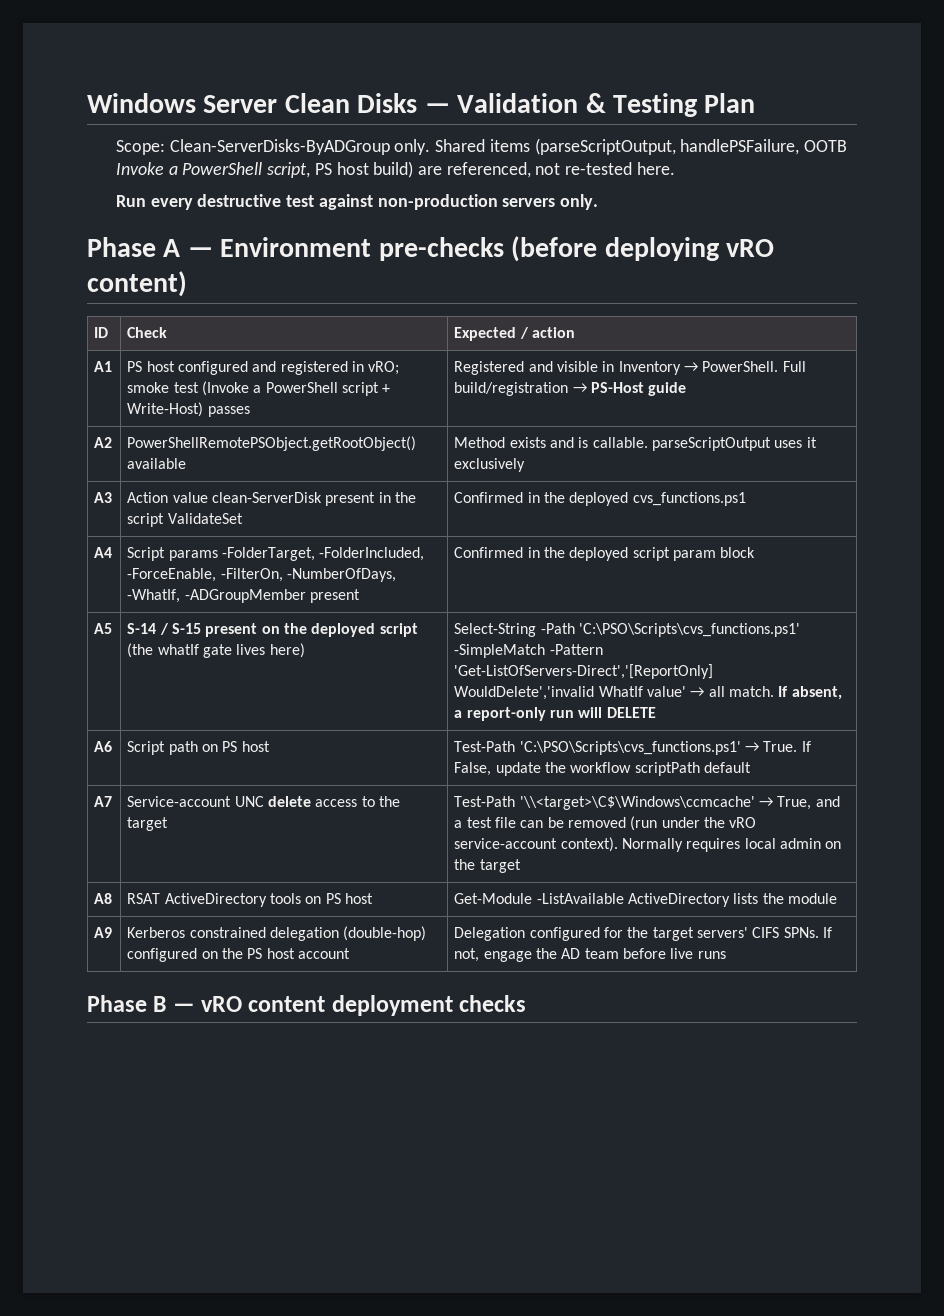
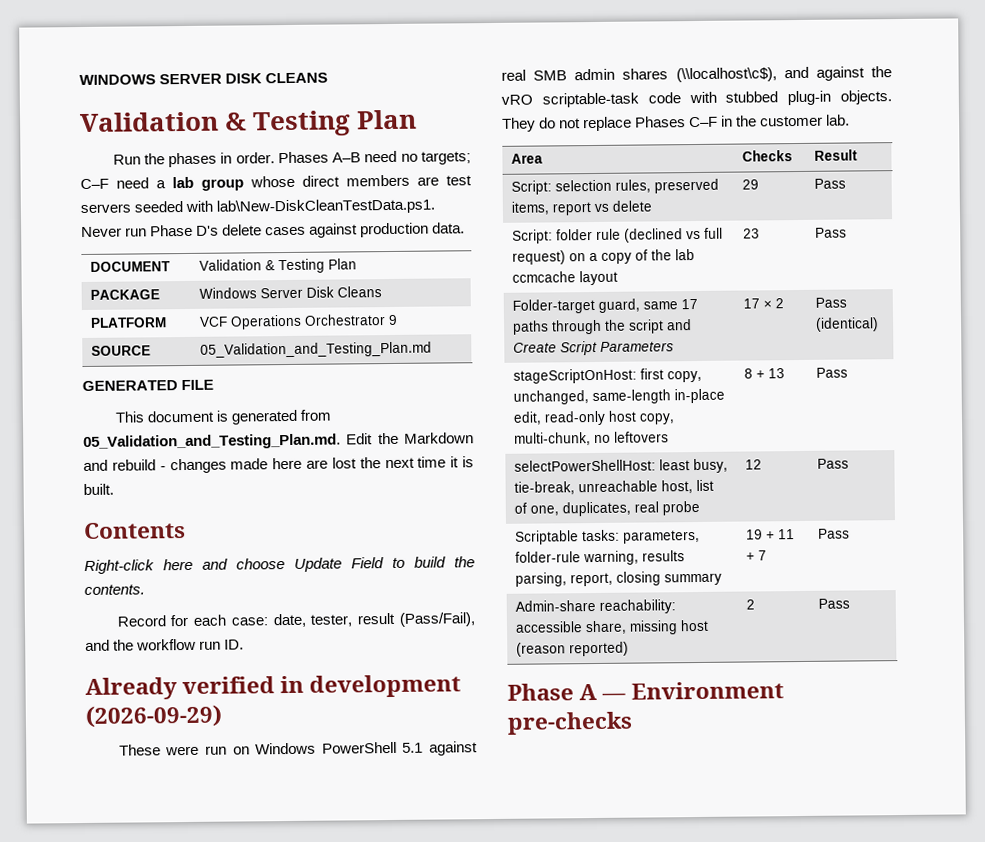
[87,93,756,117] [115,138,848,155] [115,161,675,178] [115,194,599,210] Windows Server Clean Disks — Validation & Testing Plan // Scope: Clean-ServerDisks-ByADGroup only. Shared items (parseScriptOutput, handlePSFailure, OOTB Invoke a PowerShell script, PS host build) are referenced, not re-tested here. // Run every destructive test against non-production servers only. -> [79,72,329,86] [79,109,418,137] [112,150,471,168] [80,174,472,191] [80,198,436,215] [81,222,466,238] [89,261,171,272] [198,258,357,274] [89,289,160,300] [198,286,382,299] [89,317,167,328] [198,314,398,330] [90,345,151,356] [199,341,432,358] [82,379,215,392] [114,409,331,425] [83,432,474,451] [83,456,474,474] [83,483,114,495] [83,522,186,539] [84,556,475,574] [84,584,145,595] [116,612,477,628] [85,638,245,651] [85,674,462,700] [85,704,222,728] [118,741,479,756] [501,66,892,83] [501,90,892,108] [502,114,851,132] [510,153,543,164] [741,150,793,162] [813,149,858,161] [510,178,719,195] [510,200,652,216] [741,179,759,190] [813,178,846,189] [511,227,723,244] [511,249,695,265] [511,270,618,286] [742,228,760,239] [814,227,847,238] [511,298,698,314] [512,319,692,335] [512,340,674,356] [742,298,784,309] [814,297,847,308] [815,317,879,332] [512,368,702,384] [512,388,725,405] [512,410,675,426] [513,431,669,446] [743,368,785,379] [815,367,848,378] [513,458,728,474] [513,479,714,495] [513,500,700,517] [744,459,762,470] [816,458,849,469] [514,529,700,545] [514,550,685,566] [514,571,722,587] [745,529,795,540] [745,550,767,561] [817,528,850,539] [514,599,676,614] [514,619,709,635] [515,641,629,657] [745,599,755,610] [817,598,850,609] WINDOWS SERVER DISK CLEANS // Validation & Testing Plan // Run the phases in order. Phases A–B need no targets; C–F need a lab group whose direct members are test servers seeded with lab\New-DiskCleanTestData.ps1. Never run Phase D's delete cases against production data. // DOCUMENT | Validation & Testing Plan // PACKAGE | Windows Server Disk Cleans // PLATFORM | VCF Operations Orchestrator 9 // SOURCE | 05_Validation_and_Testing_Plan.md // GENERATED FILE // This document is generated from 05_Validation_and_Testing_Plan.md. Edit the Markdown and rebuild - changes made here are lost the next time it is built. // Contents // Right-click here and choose Update Field to build the contents. // Record for each case: date, tester, result (Pass/Fail), and the workflow run ID. // Already verified in development (2026-09-29) // These were run on Windows PowerShell 5.1 against real SMB admin shares (\\localhost\c$), and against the vRO scriptable-task code with stubbed plug-in objects. They do not replace Phases C–F in the customer lab. // Area | Checks | Result // Script: selection rules, preserved items, report vs delete | 29 | Pass // Script: folder rule (declined vs full request) on a copy of the lab ccmcache layout | 23 | Pass // Folder-target guard, same 17 paths through the script and Create Script Parameters | 17 × 2 | Pass (identical) // stageScriptOnHost: first copy, unchanged, same-length in-place edit, read-only host copy, multi-chunk, no leftovers | 8 + 13 | Pass // selectPowerShellHost: least busy, tie-break, unreachable host, list of one, duplicates, real probe | 12 | Pass // Scriptable tasks: parameters, folder-rule warning, results parsing, report, closing summary | 19 + 11 + 7 | Pass // Admin-share reachability: accessible share, missing host (reason reported) | 2 | Pass
[511,236,774,262] [87,271,187,297] [94,327,109,338] [127,327,168,338] [454,327,575,341] [94,361,113,372] [127,361,400,375] [127,381,391,396] [127,402,250,417] [454,361,806,375] [454,382,687,396] [94,437,113,448] [127,436,417,451] [127,458,187,469] [454,437,817,451] [454,458,526,472] [94,492,113,503] [127,492,416,506] [127,513,243,527] [454,492,746,506] [94,547,113,558] [127,547,425,561] [127,568,396,582] [127,589,360,603] [454,547,756,561] [94,623,113,634] [127,623,418,637] [127,643,305,658] [454,623,800,637] [454,644,603,658] [454,664,714,679] [454,686,842,700] [454,707,656,721] [94,741,113,752] [127,741,270,755] [454,741,811,755] [454,762,751,776] [94,796,113,807] [127,796,400,807] [127,817,169,831] [454,796,840,810] [454,816,757,831] [454,837,842,852] [454,859,521,873] [94,893,113,904] [127,893,373,907] [454,893,837,907] [94,927,113,938] [127,926,427,941] [127,948,350,962] [454,927,832,941] [454,948,726,962] [87,995,527,1016] (before deploying vRO content) // ID | Check | Expected / action // A1 | PS host configured and registered in vRO; smoke test (Invoke a PowerShell script + Write-Host) passes | Registered and visible in Inventory → PowerShell. Full build/registration → PS-Host guide // A2 | PowerShellRemotePSObject.getRootObject() available | Method exists and is callable. parseScriptOutput uses it exclusively // A3 | Action value clean-ServerDisk present in the script ValidateSet | Confirmed in the deployed cvs_functions.ps1 // A4 | Script params -FolderTarget, -FolderIncluded, -ForceEnable, -FilterOn, -NumberOfDays, -WhatIf, -ADGroupMember present | Confirmed in the deployed script param block // A5 | S-14 / S-15 present on the deployed script (the whatIf gate lives here) | Select-String -Path 'C:\PSO\Scripts\cvs_functions.ps1' -SimpleMatch -Pattern 'Get-ListOfServers-Direct','[ReportOnly] WouldDelete','invalid WhatIf value' → all match. If absent, a report-only run will DELETE // A6 | Script path on PS host | Test-Path 'C:\PSO\Scripts\cvs_functions.ps1' → True. If False, update the workflow scriptPath default // A7 | Service-account UNC delete access to the target | Test-Path '\\<target>\C$\Windows\ccmcache' → True, and a test file can be removed (run under the vRO service-account context). Normally requires local admin on the target // A8 | RSAT ActiveDirectory tools on PS host | Get-Module -ListAvailable ActiveDirectory lists the module // A9 | Kerberos constrained delegation (double-hop) configured on the PS host account | Delegation configured for the target servers' CIFS SPNs. If not, engage the AD team before live runs // Phase B — vRO content deployment checks -> (633, 723) none

